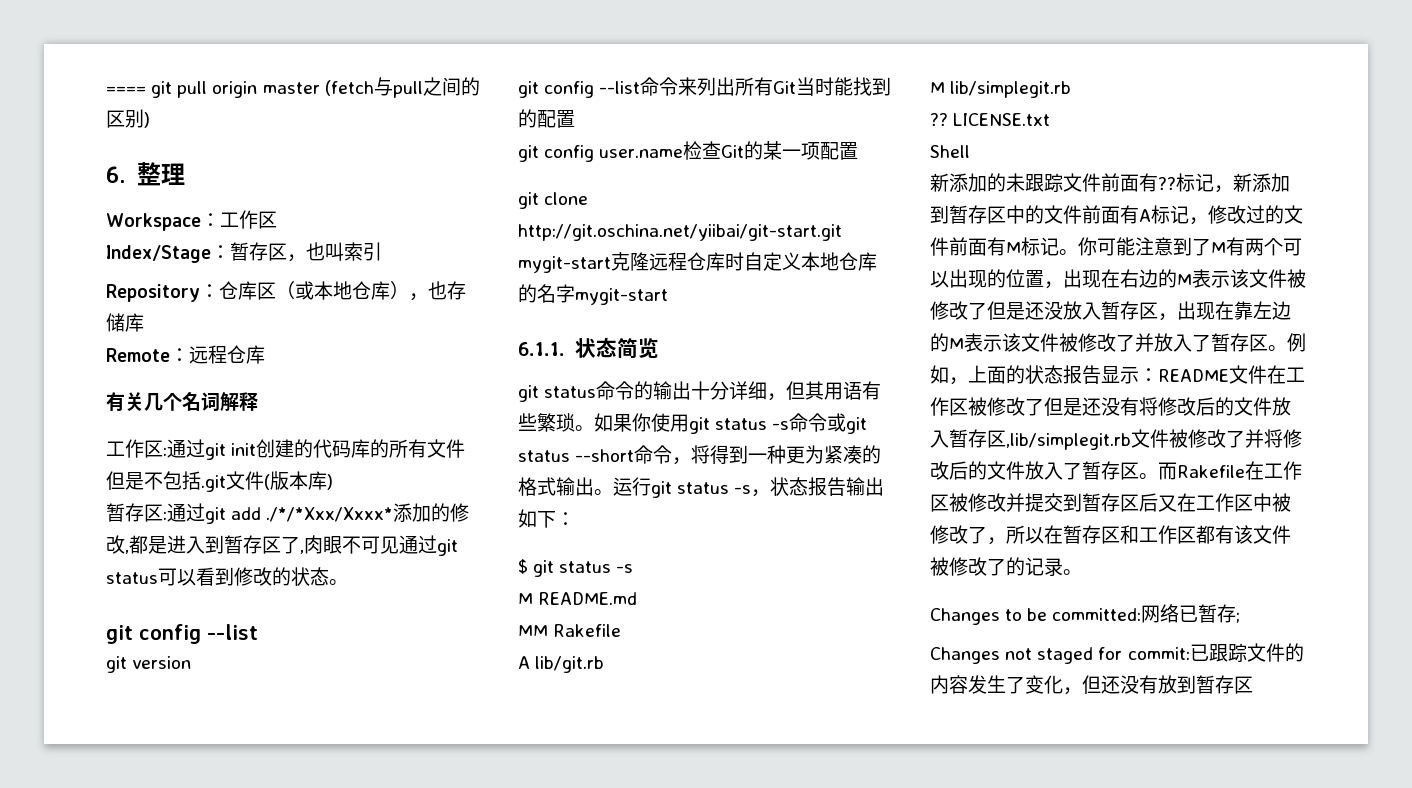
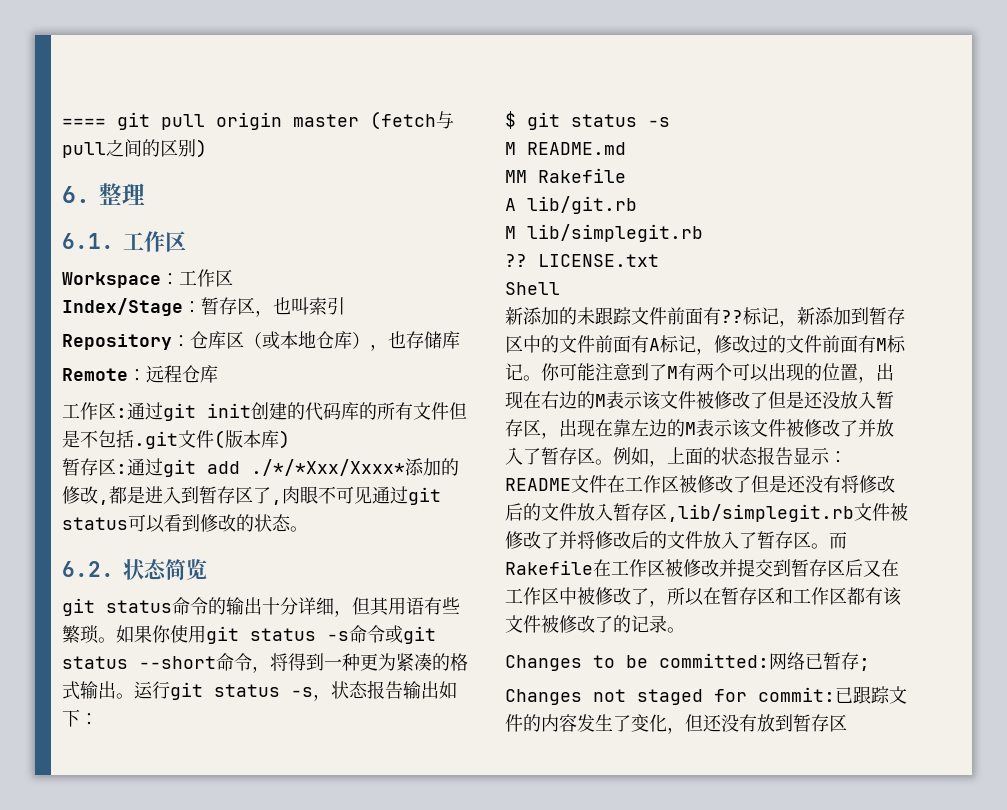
(186, 174) none -> [62,231,186,252] // 6.1.工作区
[106,392,258,411] // 有关几个名词解释 -> (218, 374) none
[106,624,258,644] [106,656,192,673] [518,77,892,98] [518,109,575,128] [518,141,859,162] [518,192,589,209] [518,224,842,241] [518,252,877,273] [518,284,668,305] [518,342,565,356] git config --list // git version // git config --list命令来列出所有Git当时能找到的配置 // git config user.name检查Git的某一项配置 // git clone http://git.oschina.net/yiibai/git-start.git mygit-start克隆远程仓库时自定义本地仓库的名字mygit-start // 6.1.1. -> [62,561,114,577] 6.2.

